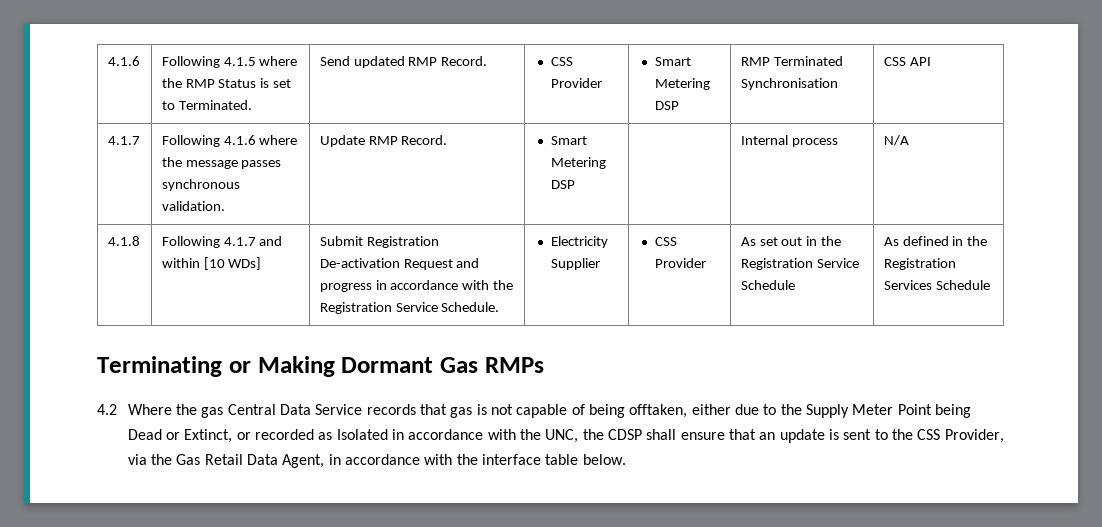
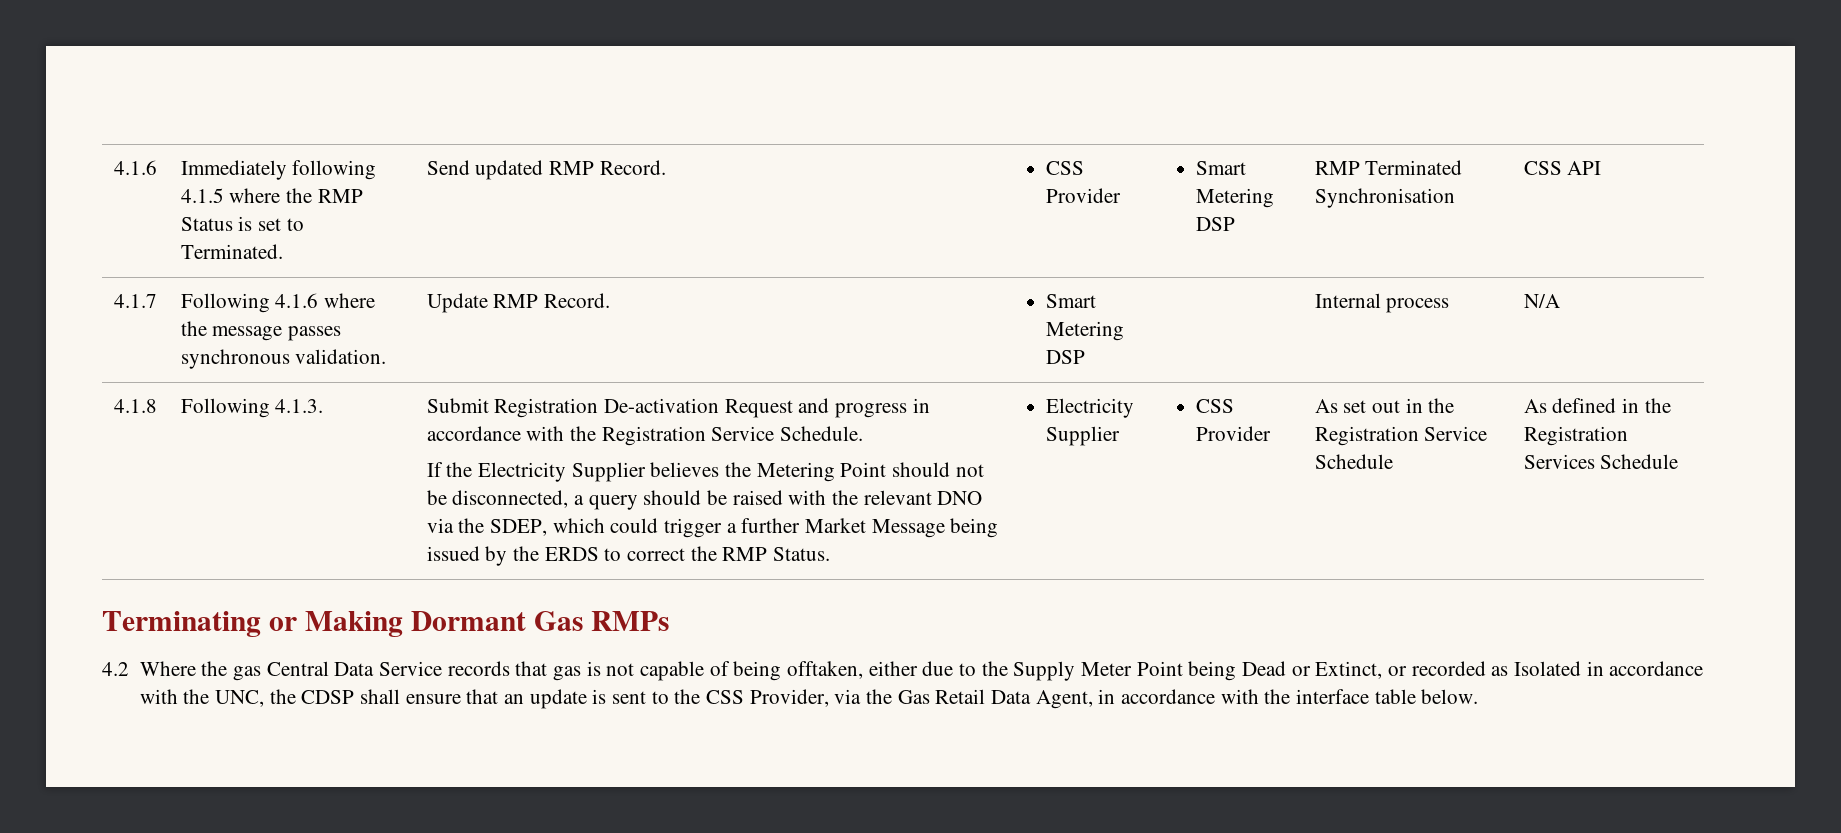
[161,56,220,68] Following -> [180,160,377,180] Immediately following
[223,236,283,246] [161,257,262,270] 4.1.7 and within [10 WDs] -> [275,399,324,413] 4.1.3.
(500, 307) none -> [426,462,984,482] [426,490,983,510] [426,518,999,538] [426,546,830,566] // If the Electricity Supplier believes the Metering Point should not be disconnected, a query should be raised with the relevant DNO via the SDEP, which could trigger a further Market Message being issued by the ERDS to correct the RMP Status.

